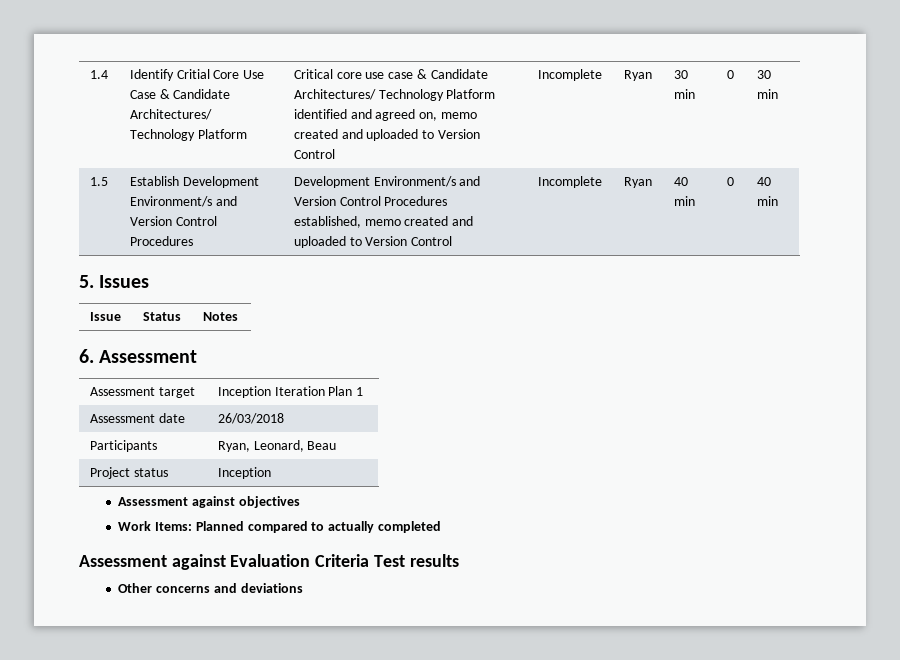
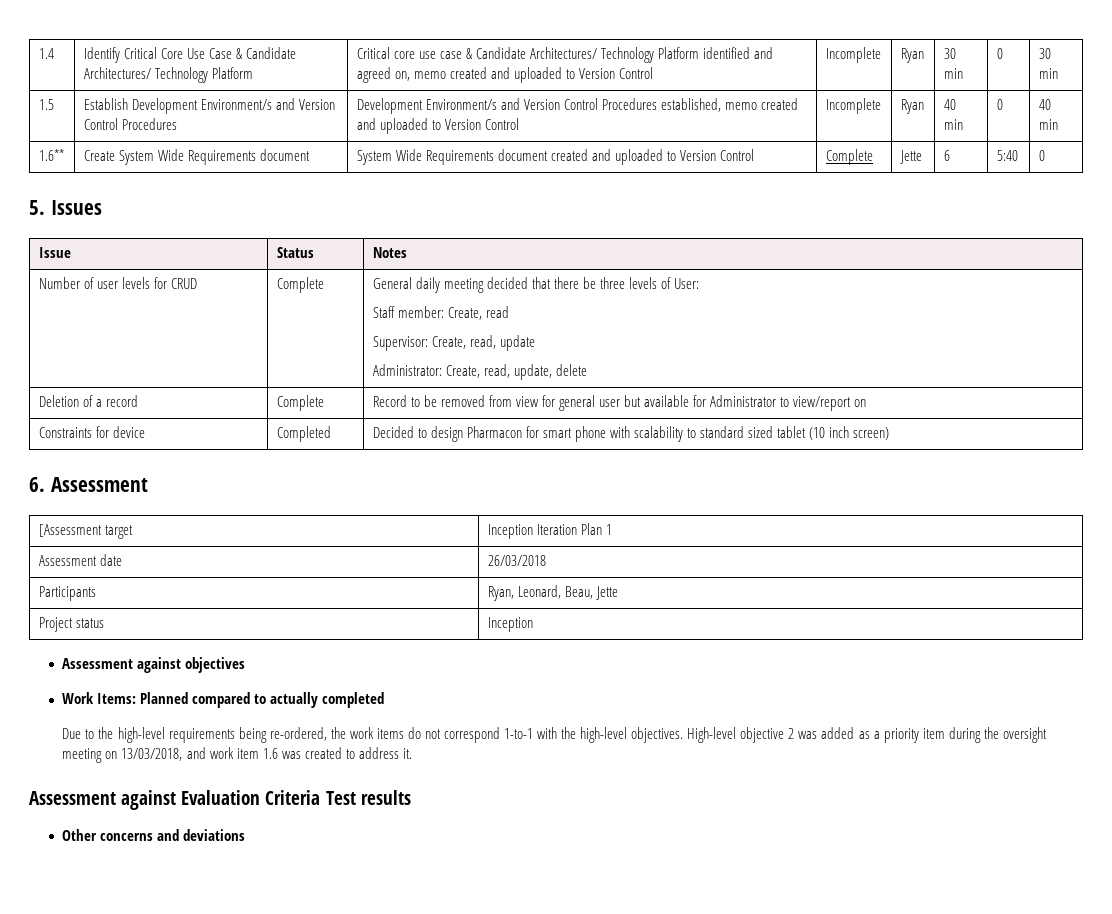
[176,69,210,79] Critial -> [123,47,157,59] Critical
(778, 201) none -> [38,149,64,161] [83,149,310,165] [356,149,755,165] [825,149,873,165] [899,150,922,164] [943,150,950,161] [996,150,1018,161] [1038,150,1045,161] // 1.6** | Create System Wide Requirements document | System Wide Requirements document created and uploaded to Version Control | Complete | Jette | 6 | 5:40 | 0
(238, 316) none -> [38,277,197,289] [276,277,324,293] [372,277,700,293] [372,306,509,320] [372,335,535,351] [372,364,587,380] [38,395,138,407] [276,395,324,411] [372,395,867,411] [38,426,145,438] [276,426,331,442] [372,426,890,442] // Number of user levels for CRUD | Complete | General daily meeting decided that there be three levels of User: // Staff member: Create, read // Supervisor: Create, read, update // Administrator: Create, read, update, delete // Deletion of a record | Complete | Record to be removed from view for general user but available for Administrator to view/report on // Constraints for device | Completed | Decided to design Pharmacon for smart phone with scalability to standard sized tablet (10 inch screen)
[89,387,155,396] Assessment -> [38,524,102,537] [Assessment
[307,441,337,450] Beau -> [564,586,618,600] Beau, Jette
(442, 527) none -> [62,727,1047,743] [62,747,412,763] // Due to the high-level requirements being re-ordered, the work items do not correspond 1-to-1 with the high-level objectives. High-level objective 2 was added as a priority item during the oversight meeting on 13/03/2018, and work item 1.6 was created to address it.

